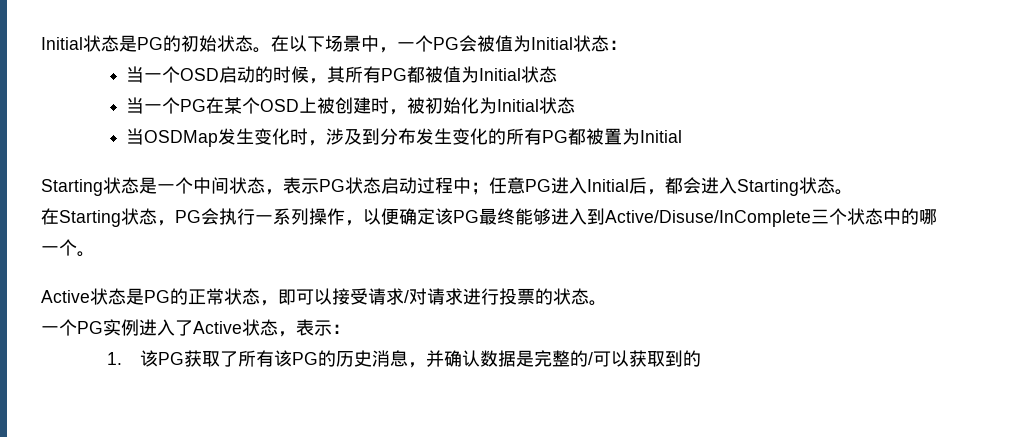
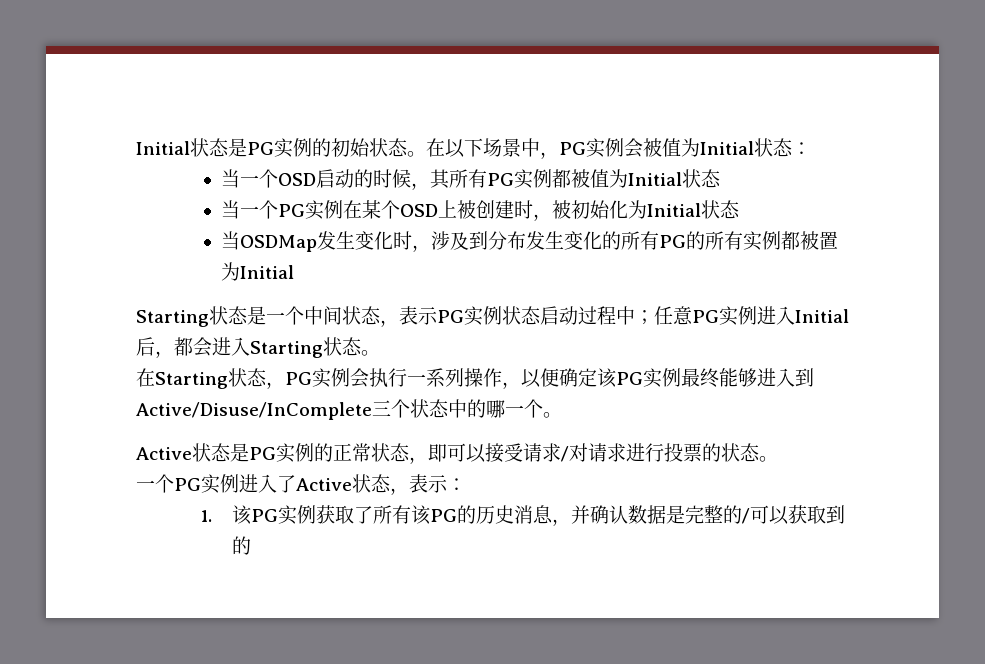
(163, 43) none -> [274,138,312,158] 实例
[397,35,459,52] 一个PG -> [559,138,624,158] PG实例
(408, 74) none -> [514,169,553,189] 实例
(207, 105) none -> [305,200,344,220] 实例
(569, 136) none -> [686,231,782,251] 的所有实例
(345, 185) none -> [464,306,502,326] 实例
(551, 185) none -> [719,306,757,326] 实例
(201, 216) none -> [312,368,350,388] 实例
(479, 216) none -> [643,368,681,388] 实例
(170, 296) none -> [276,443,314,463] 实例
(185, 358) none -> [278,505,317,525] 实例

